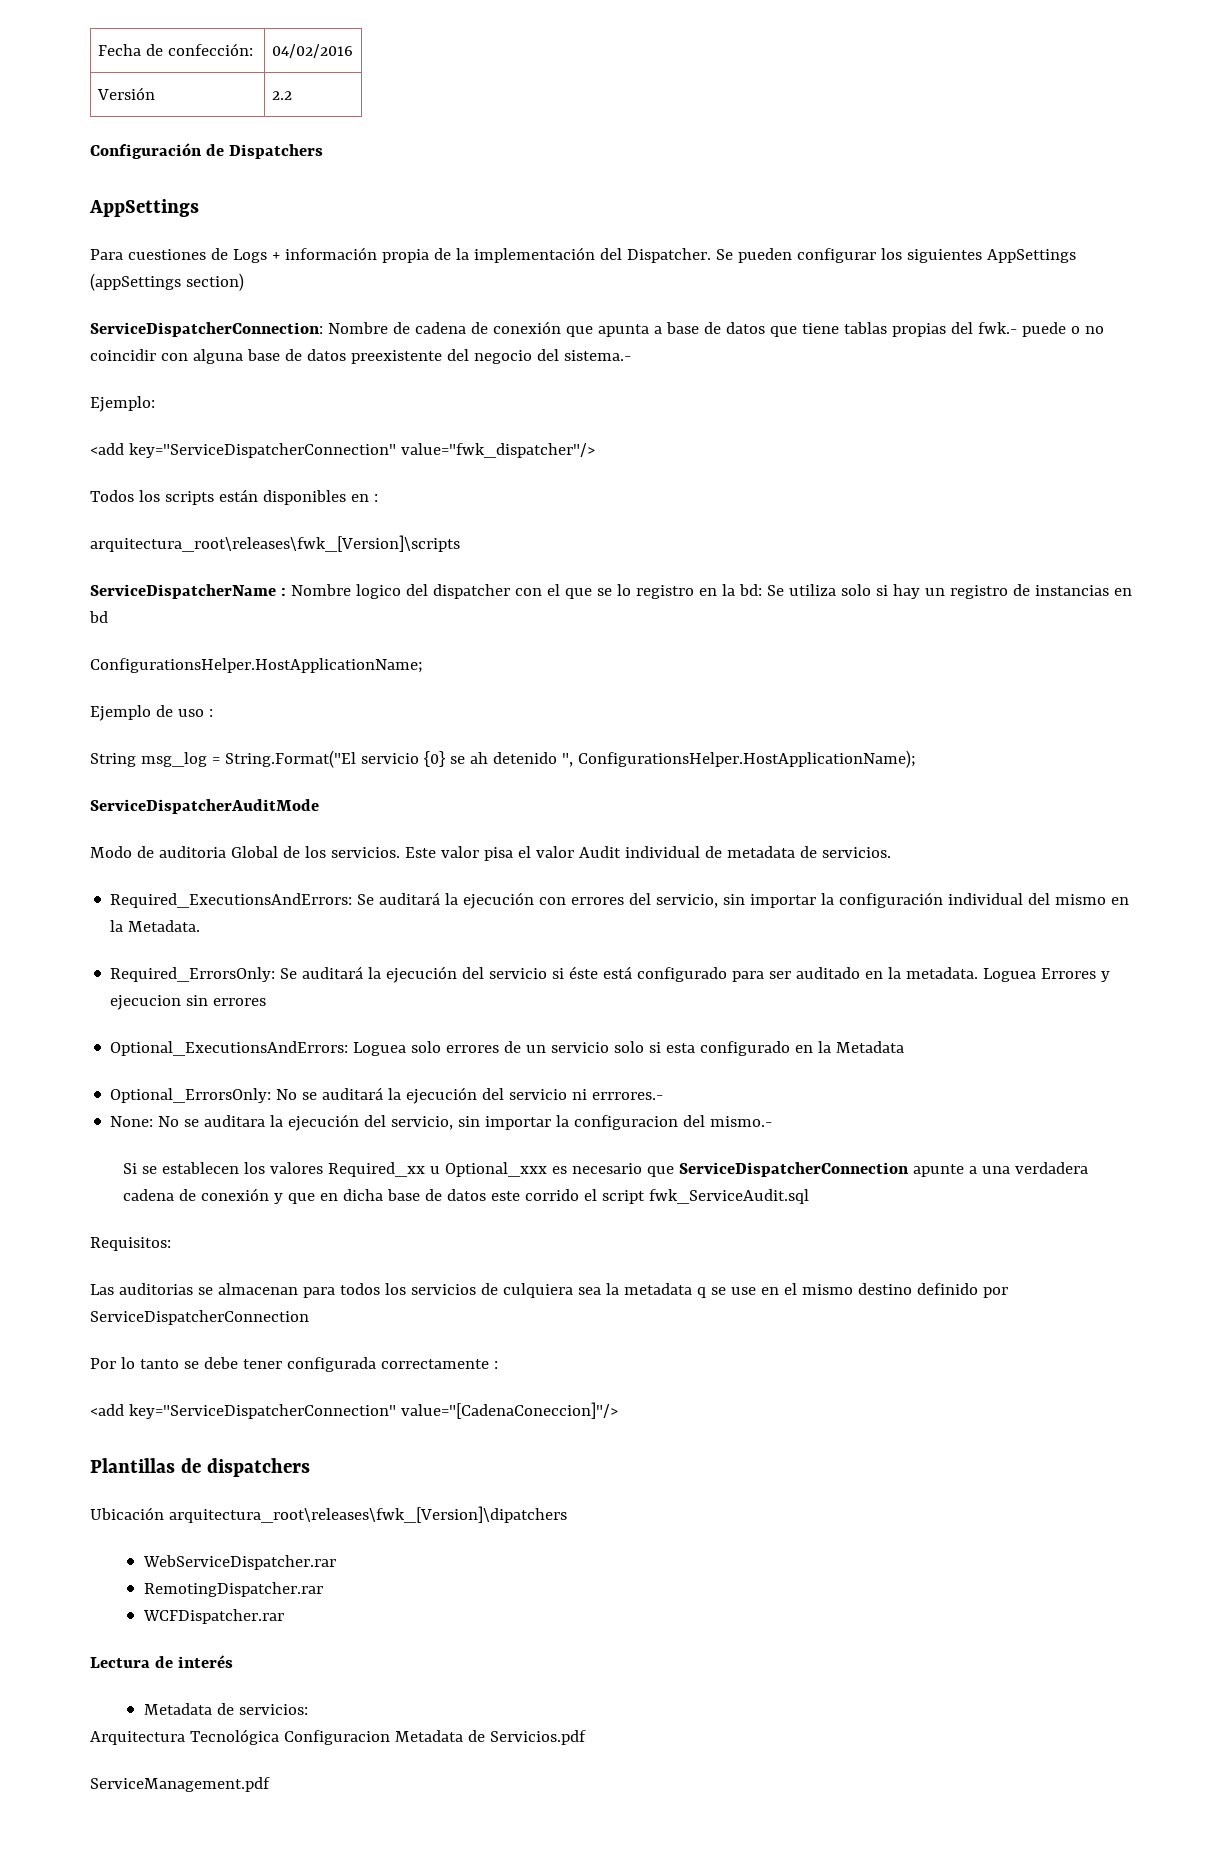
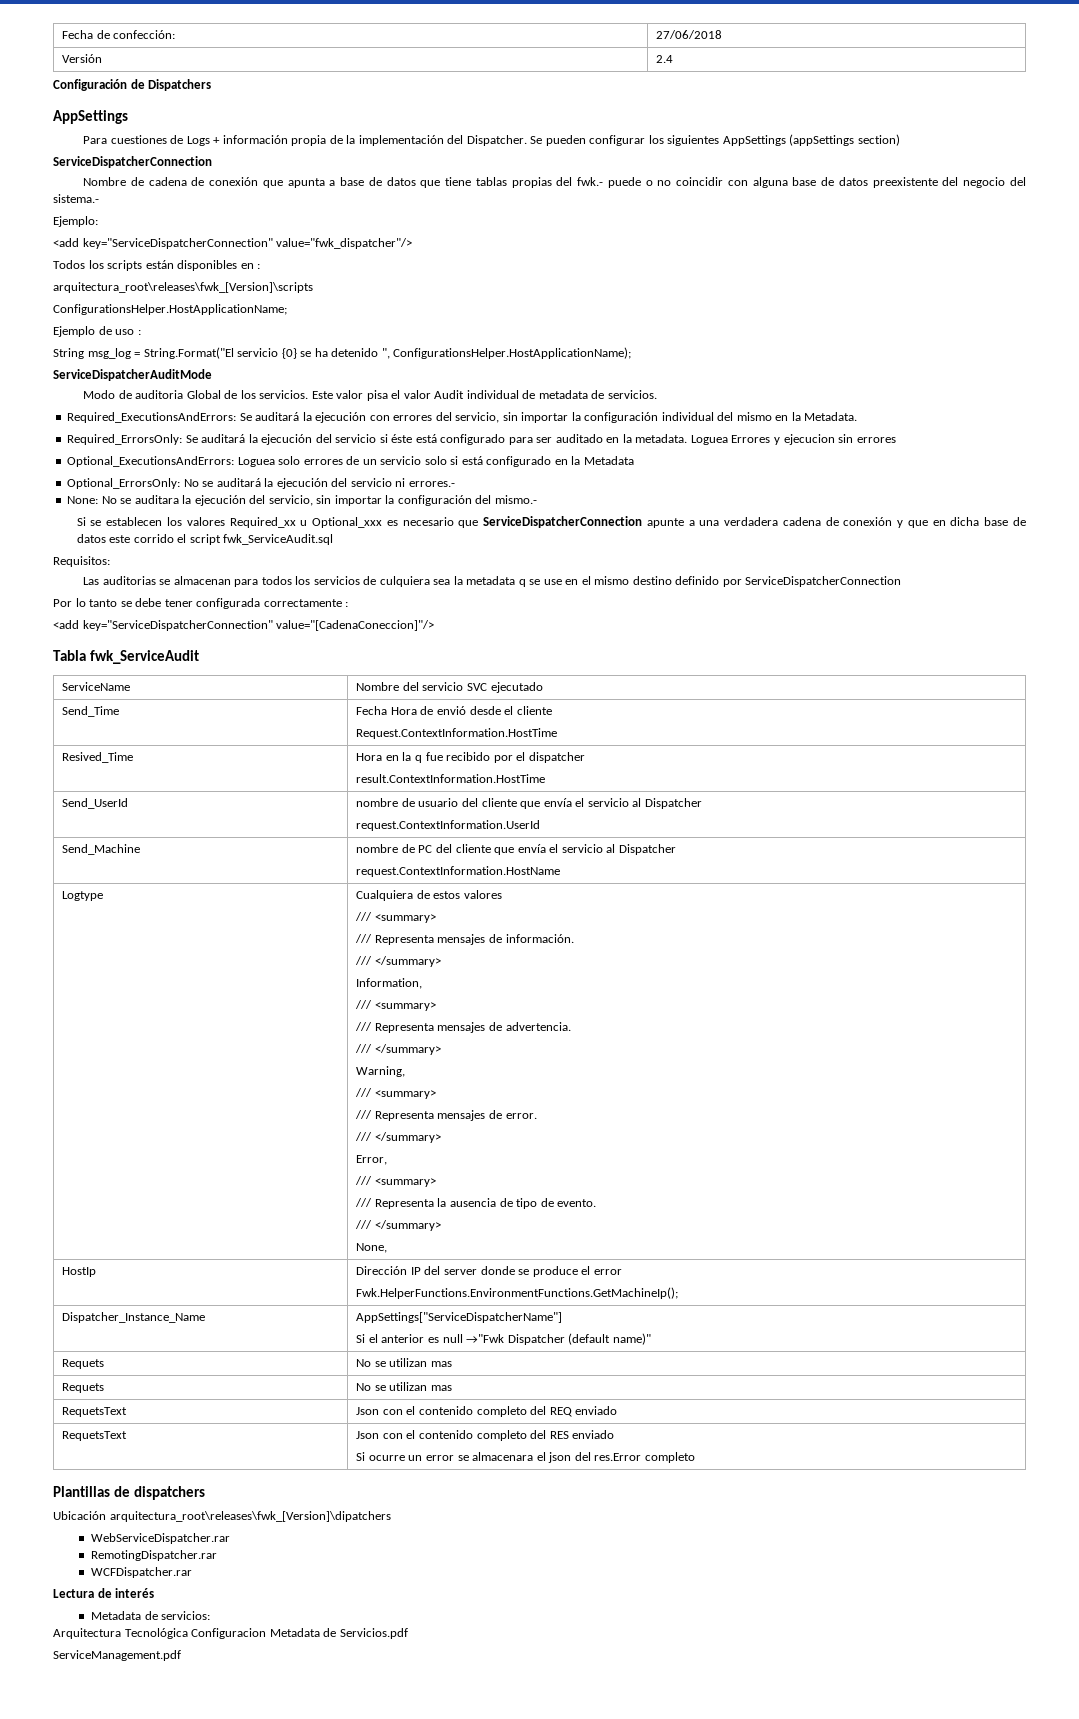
[271,44,353,58] 04/02/2016 -> [656,30,723,39] 27/06/2018
[271,91,292,100] 2.2 -> [656,55,674,63] 2.4
[90,322,323,337] ServiceDispatcherConnection: -> [53,156,212,168] ServiceDispatcherConnection //
[90,584,1132,599] [89,611,108,623] // ServiceDispatcherName : Nombre logico del dispatcher con el que se lo registro en la bd: Se utiliza solo si hay un registro de instancias en bd -> (313, 287) none
[469,752,488,764] ah -> [314,348,328,357] ha
[666,1043,696,1053] esta -> [461,456,483,465] está
[592,1092,664,1100] errrores.- -> [408,481,455,487] errores.-
[574,1115,679,1130] configuracion -> [397,495,472,506] configuración
(618, 1410) none -> [53,650,200,664] [62,682,131,691] [356,682,543,693] [62,706,120,717] [356,706,552,715] [356,728,558,739] [62,752,134,763] [356,752,585,763] [356,774,546,783] [62,798,129,809] [356,798,702,809] [356,820,541,831] [62,844,141,855] [356,844,676,855] [356,866,561,877] [62,891,104,901] [356,890,502,901] [355,912,436,923] [355,934,574,945] [355,956,441,967] [356,978,423,989] [355,1000,436,1011] [355,1022,571,1033] [355,1044,441,1055] [356,1066,406,1077] [355,1088,436,1099] [355,1110,537,1121] [355,1132,441,1143] [356,1155,388,1165] [355,1176,436,1187] [355,1198,597,1209] [355,1220,441,1231] [356,1243,388,1253] [62,1267,97,1277] [356,1266,622,1277] [356,1287,679,1299] [62,1312,206,1323] [356,1312,563,1323] [356,1333,651,1345] [62,1359,105,1369] [356,1358,452,1367] [62,1383,105,1393] [356,1382,452,1391] [62,1407,128,1417] [356,1406,618,1417] [62,1431,128,1441] [356,1430,615,1441] [356,1452,695,1463] // Tabla fwk_ServiceAudit // ServiceName | Nombre del servicio SVC ejecutado // Send_Time | Fecha Hora de envió desde el cliente // Request.ContextInformation.HostTime // Resived_Time | Hora en la q fue recibido por el dispatcher // result.ContextInformation.HostTime // Send_UserId | nombre de usuario del cliente que envía el servicio al Dispatcher // request.ContextInformation.UserId // Send_Machine | nombre de PC del cliente que envía el servicio al Dispatcher // request.ContextInformation.HostName // Logtype | Cualquiera de estos valores // /// <summary> // /// Representa mensajes de información. // /// </summary> // Information, // /// <summary> // /// Representa mensajes de advertencia. // /// </summary> // Warning, // /// <summary> // /// Representa mensajes de error. // /// </summary> // Error, // /// <summary> // /// Representa la ausencia de tipo de evento. // /// </summary> // None, // HostIp | Dirección IP del server donde se produce el error // Fwk.HelperFunctions.EnvironmentFunctions.GetMachineIp(); // Dispatcher_Instance_Name | AppSettings["ServiceDispatcherName"] // Si el anterior es null →"Fwk Dispatcher (default name)" // Requets | No se utilizan mas // Requets | No se utilizan mas // RequetsText | Json con el contenido completo del REQ enviado // RequetsText | Json con el contenido completo del RES enviado // Si ocurre un error se almacenara el json del res.Error completo

